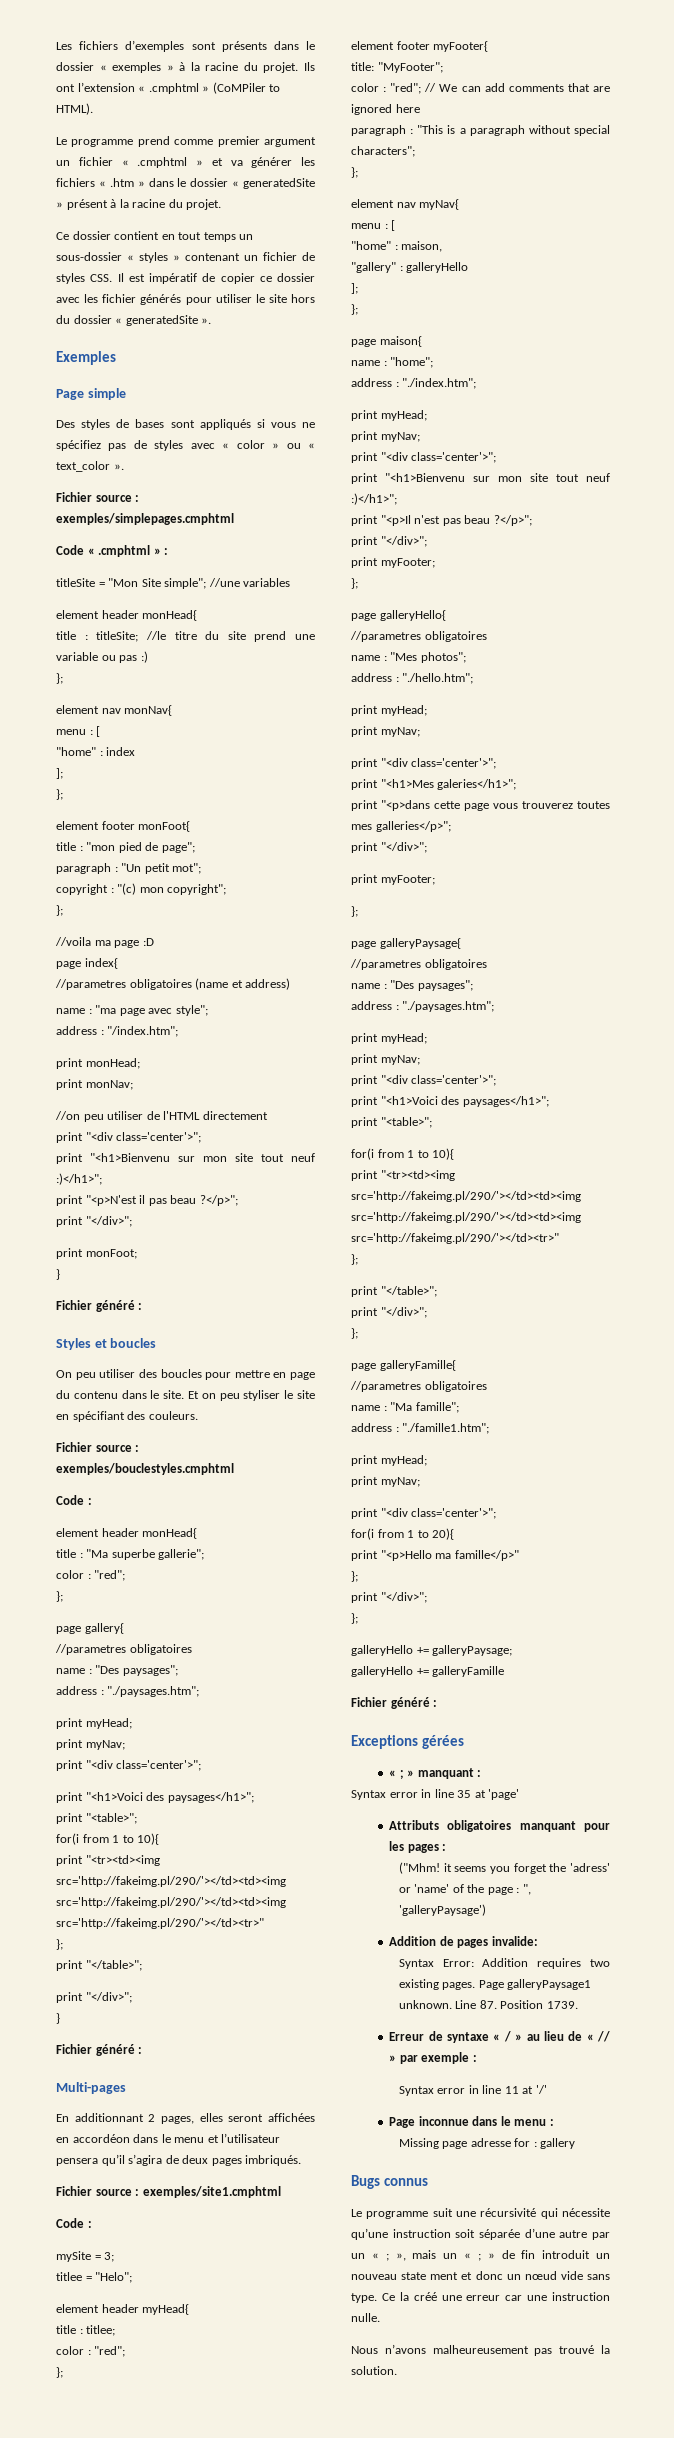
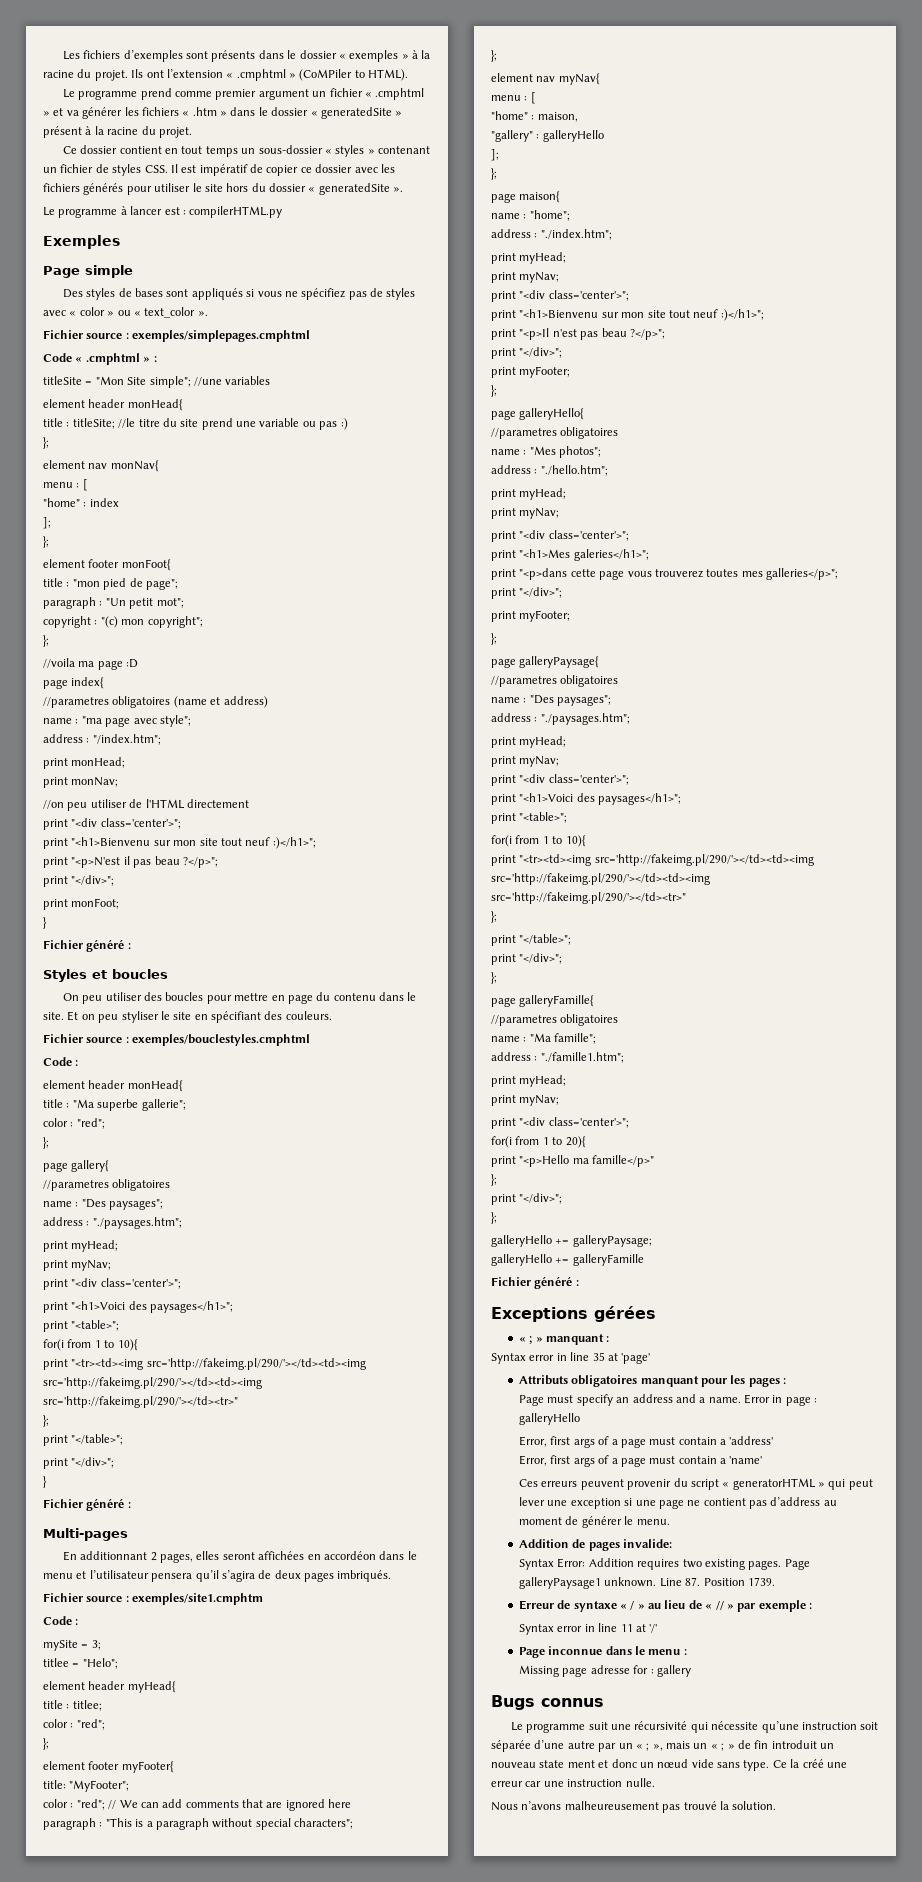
[102,294,137,303] fichier -> [43,183,80,192] fichiers
(212, 321) none -> [43,206,283,218] // Le programme à lancer est : compilerHTML.py
[142,2186,281,2198] exemples/site1.cmphtml -> [132,1593,264,1605] exemples/site1.cmphtm
[398,1862,610,1874] [398,1884,531,1895] [398,1904,486,1916] ("Mhm! it seems you forget the 'adress' or 'name' of the page : ", 'galleryPaysage') -> [519,1394,818,1406] [519,1413,581,1425] [519,1436,774,1448] [519,1455,763,1467] [519,1478,873,1490] [519,1497,837,1509] [519,1516,670,1528] Page must specify an address and a name. Error in page : galleryHello // Error, first args of a page must contain a 'address' // Error, first args of a page must contain a 'name' // Ces erreurs peuvent provenir du script « generatorHTML » qui peut lever une exception si une page ne contient pas d’address au moment de générer le menu.

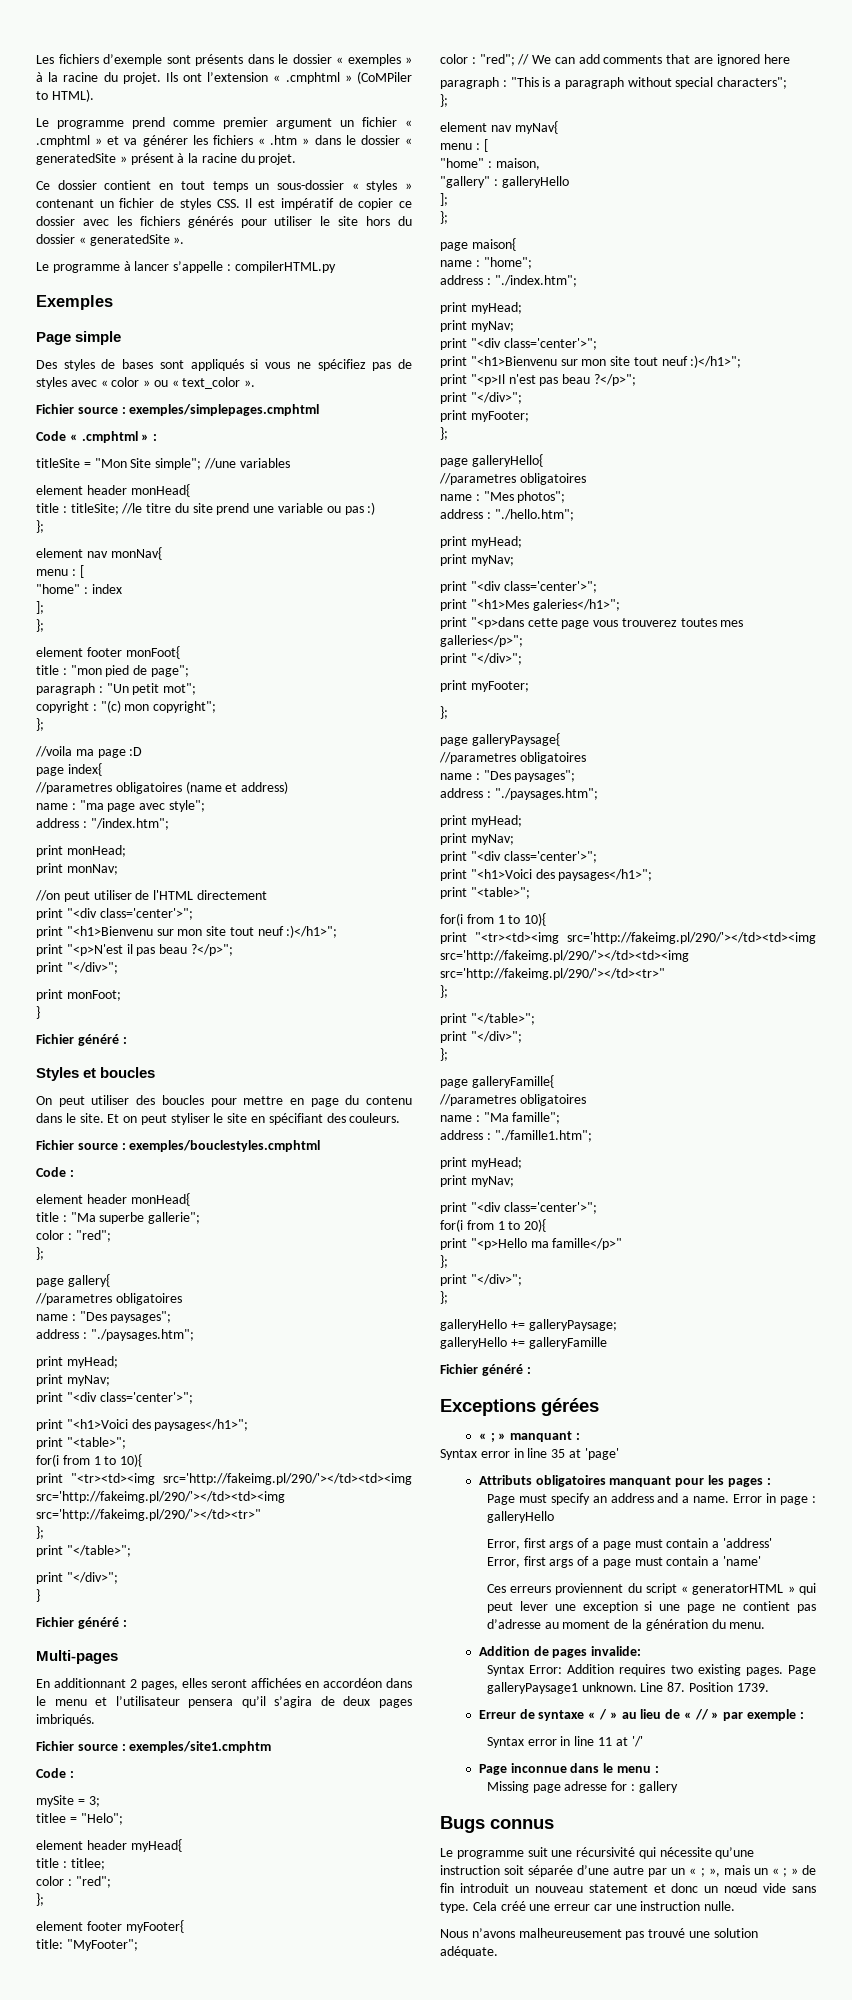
[123,50,183,62] d’exemples -> [103,54,162,66] d’exemple
[164,207,180,215] est -> [173,261,224,273] s’appelle
[67,802,88,811] peu -> [63,891,90,902] peut
[82,995,103,1004] peu -> [58,1096,85,1107] peut
[98,1014,119,1023] peu -> [140,1114,167,1125] peut
[580,1479,672,1490] peuvent provenir -> [555,1583,624,1595] proviennent
[770,1497,821,1506] d’address -> [486,1619,541,1629] d’adresse
[581,1516,634,1528] générer le -> [632,1619,726,1631] la génération du
[539,1760,595,1768] state ment -> [588,1884,648,1893] statement
[772,1759,800,1768] Ce la -> [472,1901,497,1911] Cela
[719,1801,777,1810] la solution. -> [688,1928,758,1938] [440,1946,498,1958] une solution adéquate.

